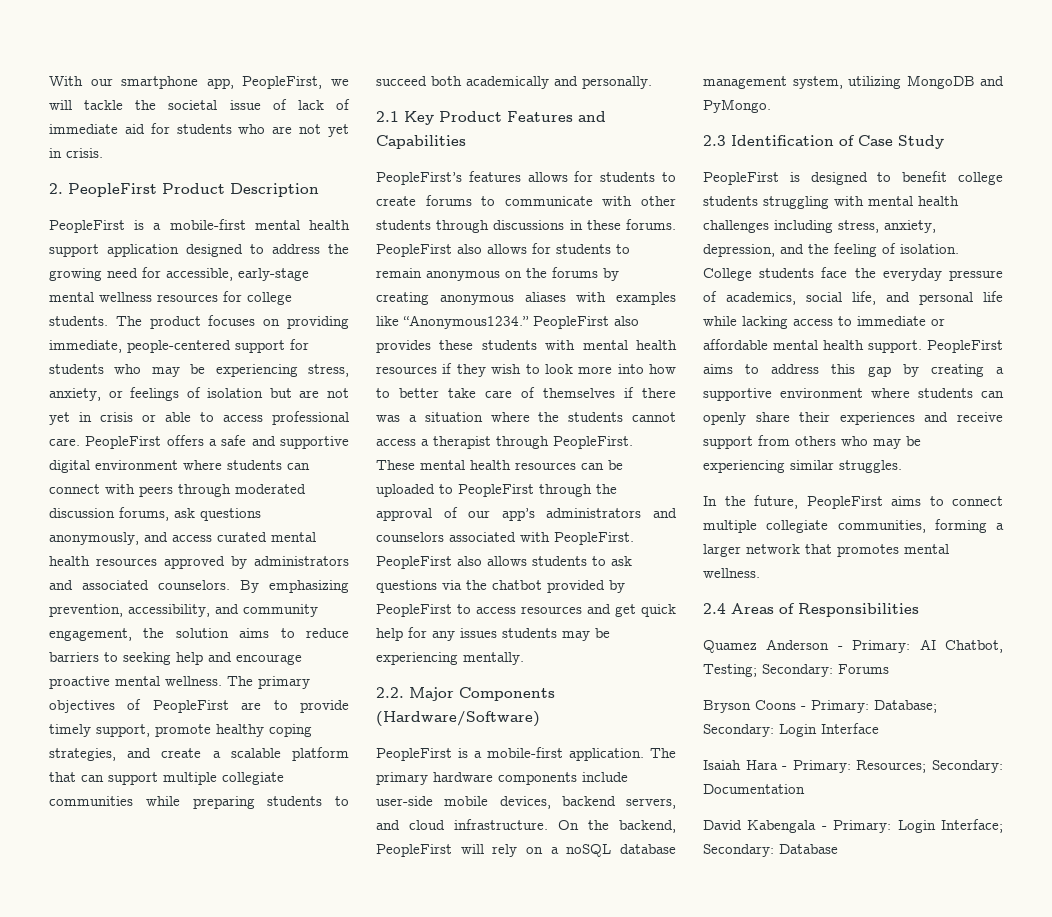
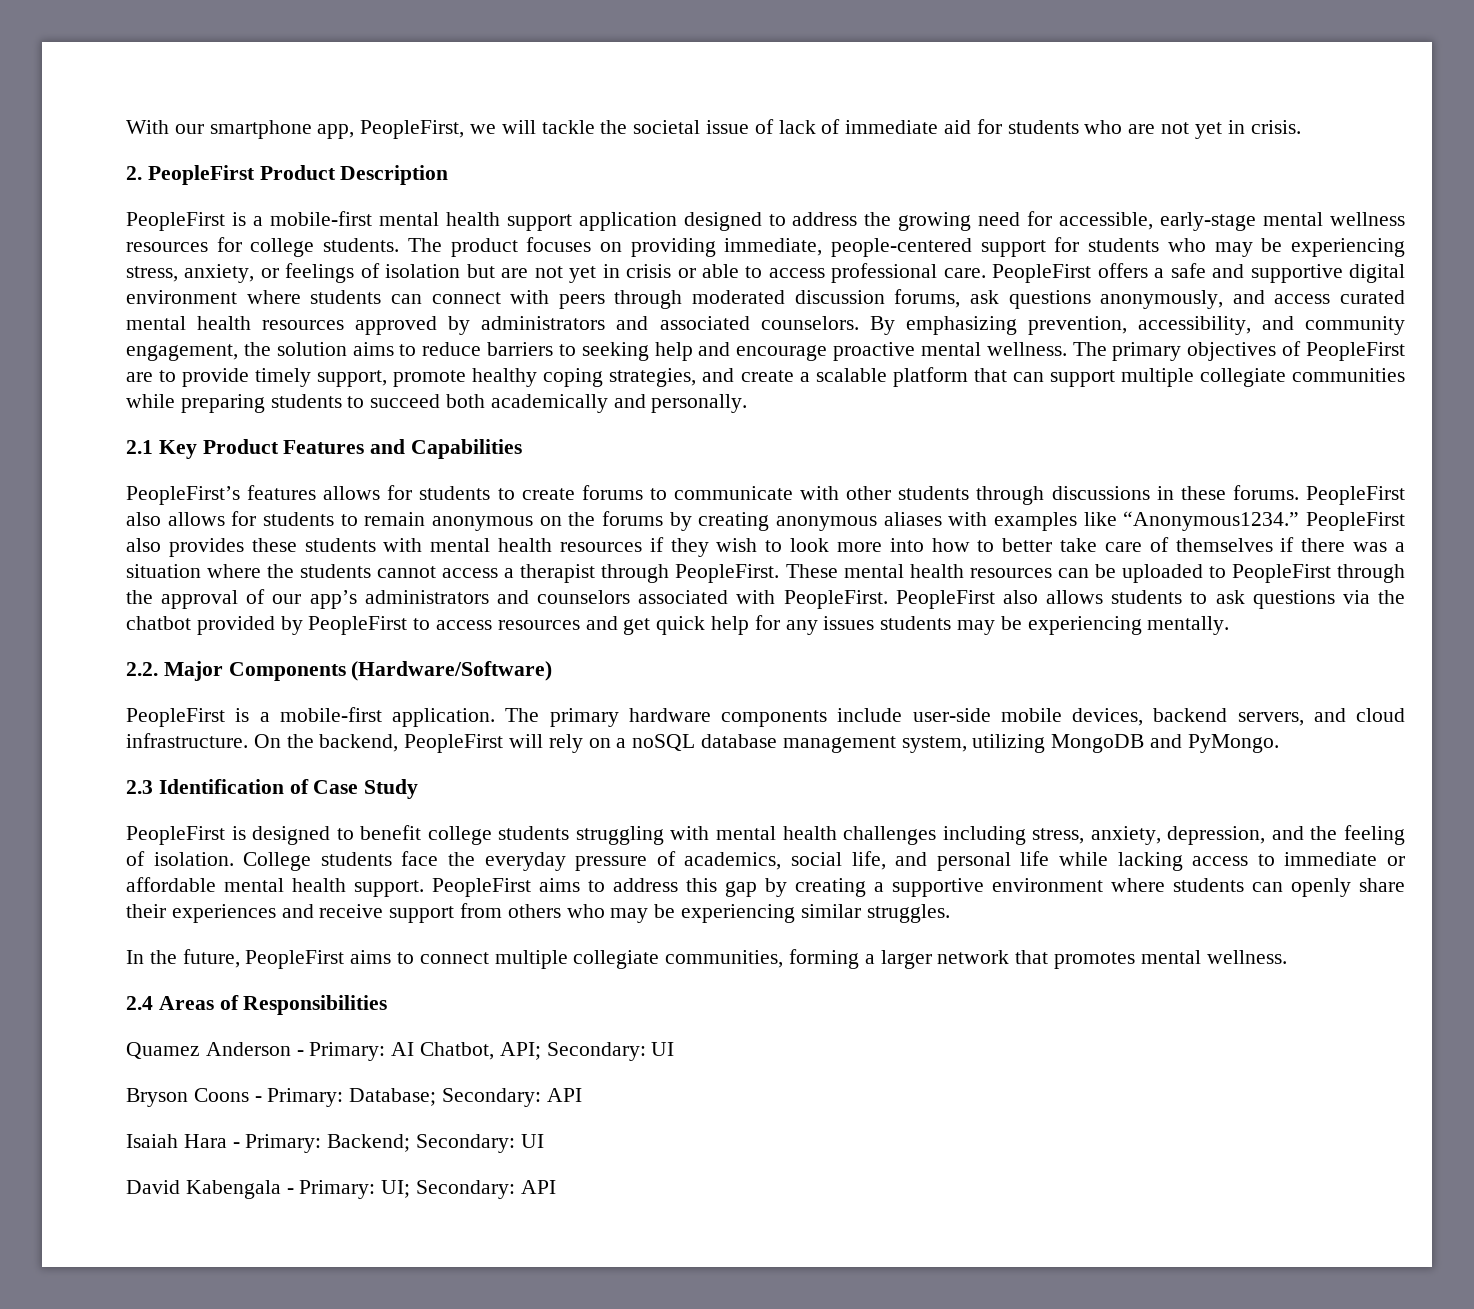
[703,664,889,677] Testing; Secondary: Forums -> [499,1042,675,1061] API; Secondary: UI
[779,723,879,737] Login Interface -> [546,1088,582,1102] API
[856,760,1003,773] [703,784,805,794] Resources; Secondary: Documentation -> [327,1134,544,1153] Backend; Secondary: UI
[897,819,1003,833] [703,844,838,857] Login Interface; Secondary: Database -> [381,1180,556,1199] UI; Secondary: API

